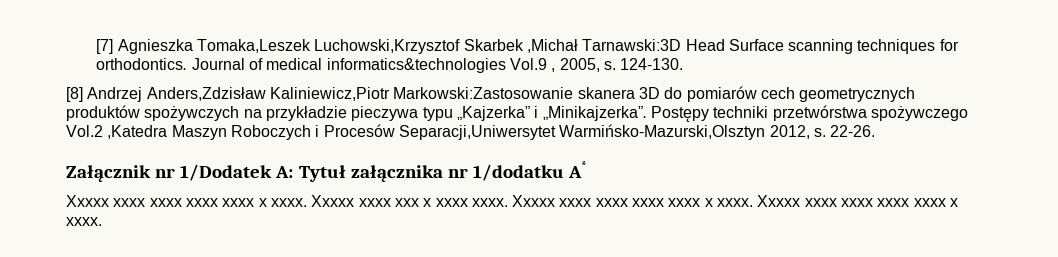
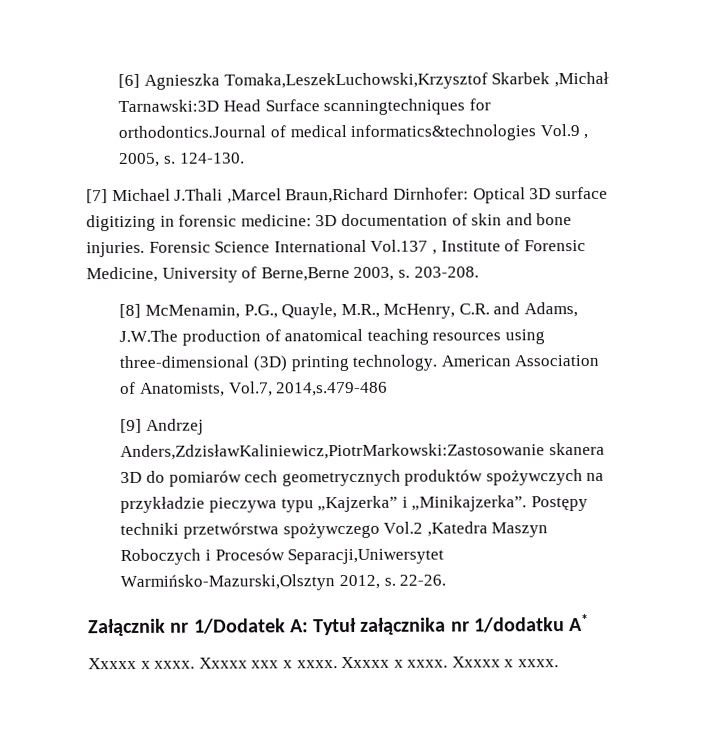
[96,39,461,54] [7] Agnieszka Tomaka,Leszek Luchowski,Krzysztof -> [118,72,488,90] [6] Agnieszka Tomaka,LeszekLuchowski,Krzysztof
[788,39,959,54] [96,58,245,70] scanning techniques for orthodontics. Journal -> [323,98,491,116] [118,125,267,139] scanningtechniques for orthodontics.Journal
[66,87,574,102] [8] Andrzej Anders,Zdzisław Kaliniewicz,Piotr Markowski:Zastosowanie -> [86,186,608,204] [86,213,573,232] [86,239,586,258] [86,266,479,283] [119,302,579,320] [119,328,545,346] [119,354,600,372] [120,381,389,397] [120,418,204,435] [120,443,546,461] [7] Michael J.Thali ,Marcel Braun,Richard Dirnhofer: Optical 3D surface digitizing in forensic medicine: 3D documentation of skin and bone injuries. Forensic Science International Vol.137 , Institute of Forensic Medicine, University of Berne,Berne 2003, s. 203-208. // [8] McMenamin, P.G., Quayle, M.R., McHenry, C.R. and Adams, J.W.The production of anatomical teaching resources using three‐dimensional (3D) printing technology. American Association of Anatomists, Vol.7, 2014,s.479-486 // [9] Andrzej Anders,ZdzisławKaliniewicz,PiotrMarkowski:Zastosowanie
[113,195,391,207] xxxx xxxx xxxx xxxx x xxxx. Xxxxx xxxx -> [140,657,248,669] x xxxx. Xxxxx
[435,195,946,207] xxxx xxxx. Xxxxx xxxx xxxx xxxx xxxx x xxxx. Xxxxx xxxx xxxx xxxx xxxx -> [296,656,501,669] xxxx. Xxxxx x xxxx. Xxxxx

